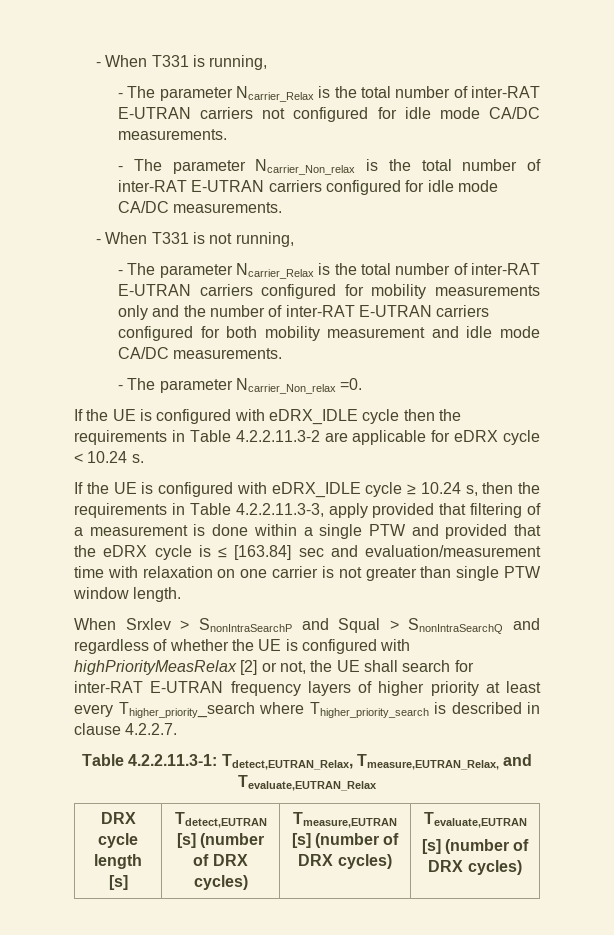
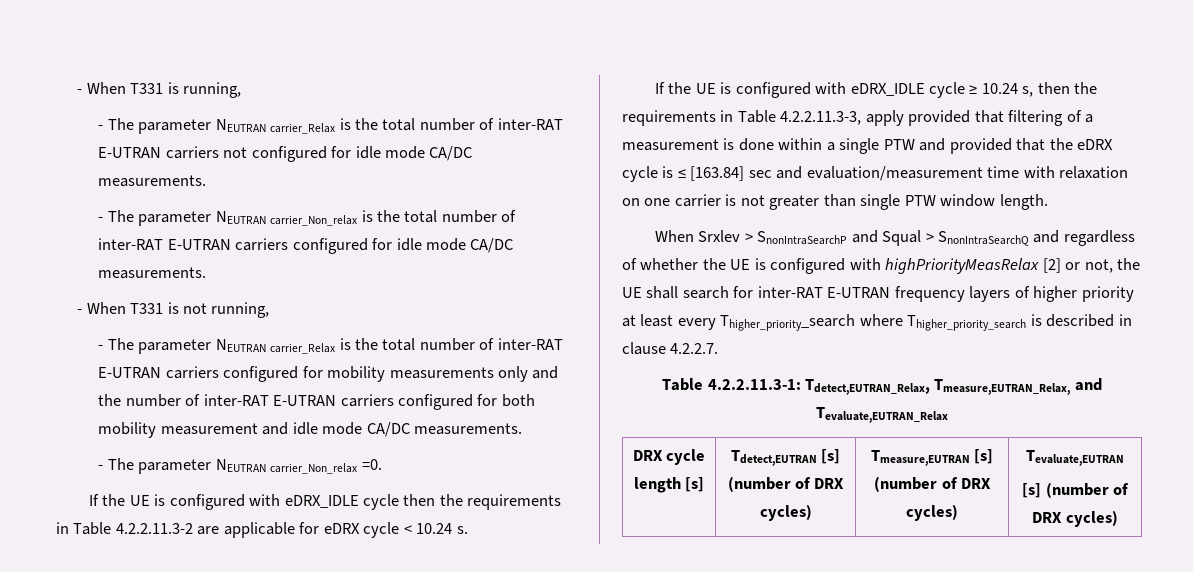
[236,86,315,102] Ncarrier_Relax -> [215,119,336,134] NEUTRAN carrier_Relax
[255,159,356,175] Ncarrier_Non_relax -> [215,211,358,226] NEUTRAN carrier_Non_relax
[236,263,315,279] Ncarrier_Relax -> [215,339,336,354] NEUTRAN carrier_Relax
[235,378,336,394] Ncarrier_Non_relax -> [215,459,358,474] NEUTRAN carrier_Non_relax

